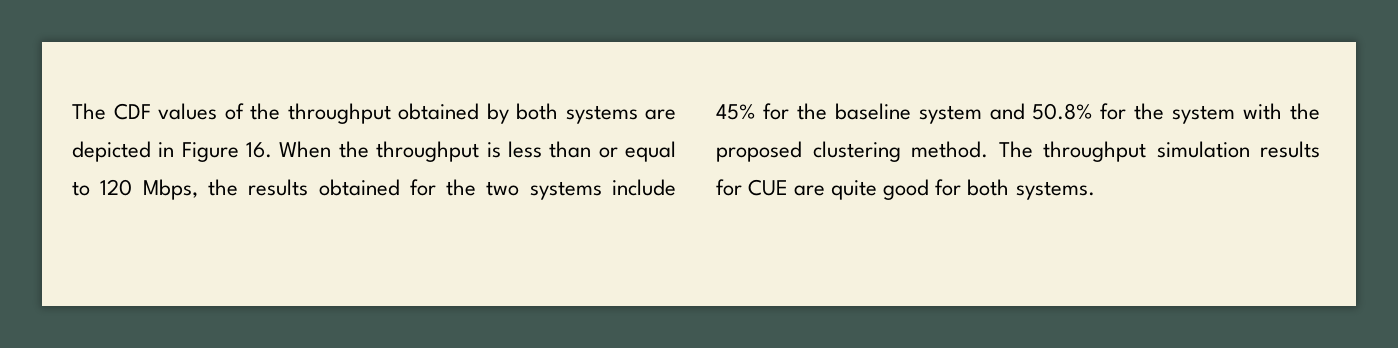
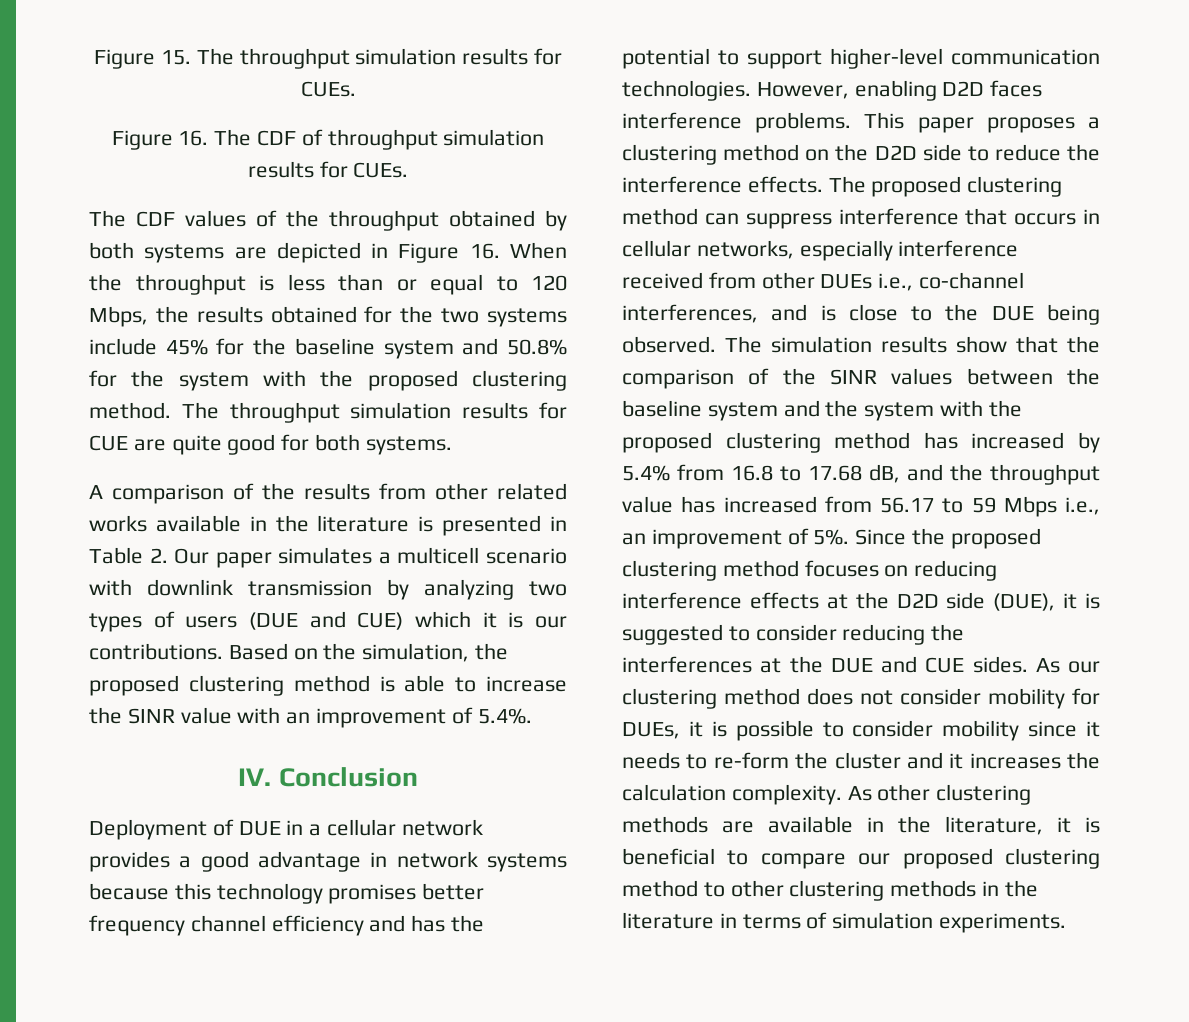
(72, 111) none -> [94,48,562,69] [300,81,356,97] [111,129,545,150] [247,161,409,178] Figure 15. The throughput simulation results for CUEs. // Figure 16. The CDF of throughput simulation results for CUEs. //
(1095, 190) none -> [89,483,567,504] [89,515,567,536] [89,547,567,568] [89,579,567,600] [89,611,567,632] [89,643,509,662] [89,675,567,696] [89,707,532,728] [238,767,418,787] [89,819,483,840] [89,851,567,872] [89,883,485,904] [89,915,485,936] [622,48,1100,69] [622,80,1043,101] [622,112,1100,133] [622,144,1100,165] [622,176,1063,197] [622,208,1100,229] [622,240,1019,261] [622,272,1025,291] [622,304,1100,325] [622,336,1100,353] [622,368,1100,389] [622,400,1022,421] [622,432,1100,453] [622,464,1100,485] [622,496,1100,517] [622,528,1041,549] [622,560,998,581] [622,592,1100,611] [622,624,965,645] [622,656,1100,673] [622,688,1100,709] [622,720,1100,741] [622,752,1100,769] [622,784,1032,805] [622,816,1100,835] [622,848,1100,869] [622,880,1038,901] [622,912,1067,933] // A comparison of the results from other related works available in the literature is presented in Table 2. Our paper simulates a multicell scenario with downlink transmission by analyzing two types of users (DUE and CUE) which it is our contributions. Based on the simulation, the proposed clustering method is able to increase the SINR value with an improvement of 5.4%. // IV. Conclusion // Deployment of DUE in a cellular network provides a good advantage in network systems because this technology promises better frequency channel efficiency and has the potential to support higher-level communication technologies. However, enabling D2D faces interference problems. This paper proposes a clustering method on the D2D side to reduce the interference effects. The proposed clustering method can suppress interference that occurs in cellular networks, especially interference received from other DUEs i.e., co-channel interferences, and is close to the DUE being observed. The simulation results show that the comparison of the SINR values between the baseline system and the system with the proposed clustering method has increased by 5.4% from 16.8 to 17.68 dB, and the throughput value has increased from 56.17 to 59 Mbps i.e., an improvement of 5%. Since the proposed clustering method focuses on reducing interference effects at the D2D side (DUE), it is suggested to consider reducing the interferences at the DUE and CUE sides. As our clustering method does not consider mobility for DUEs, it is possible to consider mobility since it needs to re-form the cluster and it increases the calculation complexity. As other clustering methods are available in the literature, it is beneficial to compare our proposed clustering method to other clustering methods in the literature in terms of simulation experiments.

